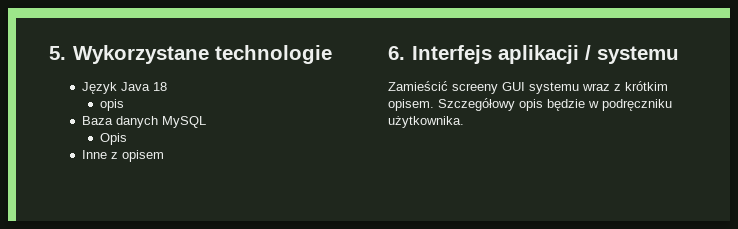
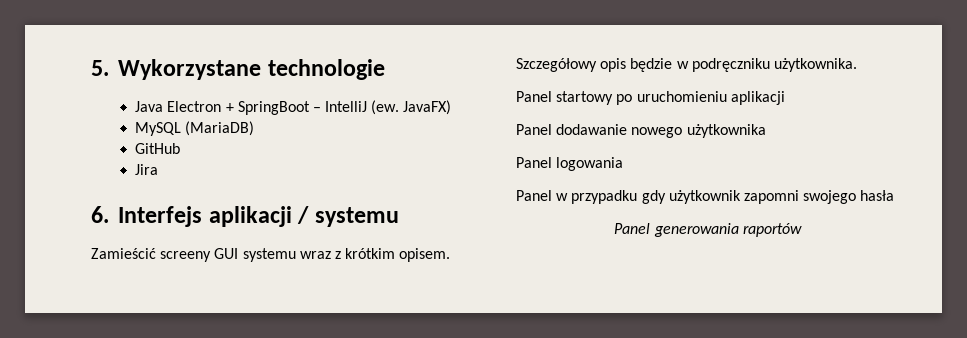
[81,82,167,94] [99,99,124,111] [81,116,206,128] [99,133,127,145] [81,150,164,162] Język Java 18 // opis // Baza danych MySQL // Opis // Inne z opisem -> [135,100,452,115] [135,121,255,136] [135,143,181,154] [135,164,159,175] Java Electron + SpringBoot – IntelliJ (ew. JavaFX) // MySQL (MariaDB) // GitHub // Jira
(464, 122) none -> [516,91,785,105] [516,124,766,138] [516,157,624,171] [516,190,895,204] [614,223,802,237] // Panel startowy po uruchomieniu aplikacji // Panel dodawanie nowego użytkownika // Panel logowania // Panel w przypadku gdy użytkownik zapomni swojego hasła // Panel generowania raportów

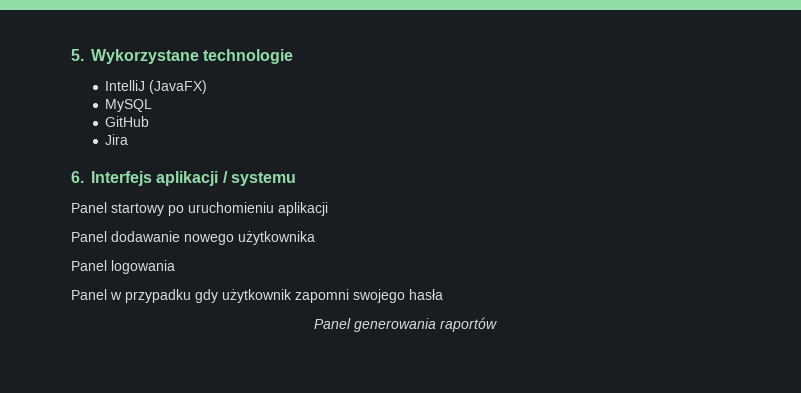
[135,100,452,115] Java Electron + SpringBoot – IntelliJ (ew. JavaFX) -> [105,80,208,94] IntelliJ (JavaFX)
[185,121,255,136] (MariaDB) -> (153, 105) none
[91,248,451,262] [516,58,857,72] // Zamieścić screeny GUI systemu wraz z krótkim opisem. Szczegółowy opis będzie w podręczniku użytkownika. -> (296, 179) none

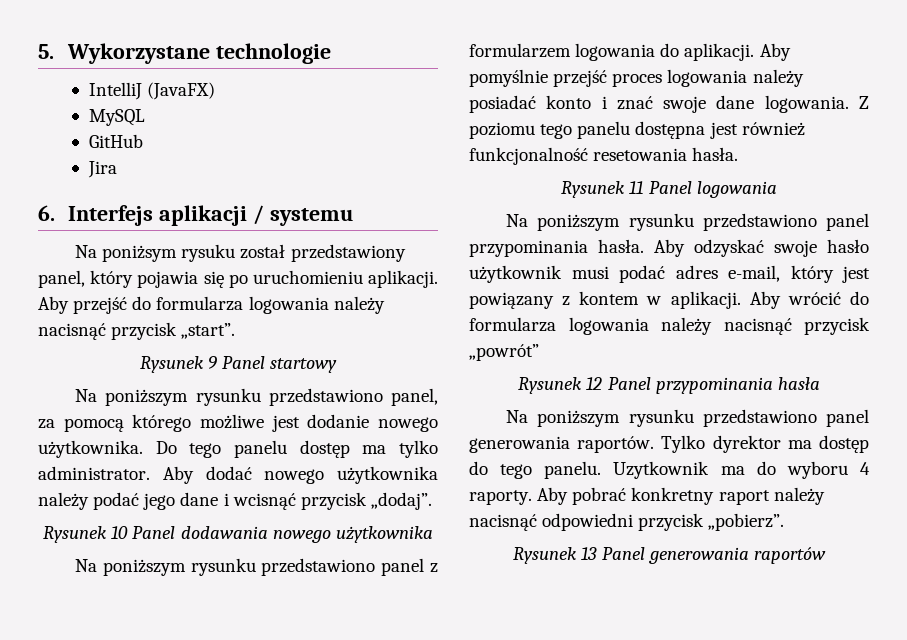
[71,202,328,216] [71,231,315,245] [71,260,175,274] [71,289,443,303] Panel startowy po uruchomieniu aplikacji // Panel dodawanie nowego użytkownika // Panel logowania // Panel w przypadku gdy użytkownik zapomni swojego hasła // -> [75,244,406,262] [38,270,439,288] [38,296,385,314] [38,322,236,340] [139,356,338,373] [75,388,439,406] [38,414,439,432] [38,440,438,458] [38,466,438,484] [38,492,432,510] [43,526,433,543] [75,558,439,576] [469,43,791,61] [469,69,804,87] [469,95,869,113] [469,121,805,139] [469,147,739,165] [561,181,777,198] [506,213,869,231] [469,239,869,257] [469,265,870,283] [469,291,869,309] [469,317,870,335] [469,344,539,361] [518,377,820,394] [506,409,869,427] [469,435,869,453] [469,461,870,479] [469,487,825,505] [469,513,785,531] [513,547,598,564] Na poniżsym rysuku został przedstawiony panel, który pojawia się po uruchomieniu aplikacji. Aby przejść do formularza logowania należy nacisnąć przycisk „start”. // Rysunek 9 Panel startowy // Na poniższym rysunku przedstawiono panel, za pomocą którego możliwe jest dodanie nowego użytkownika. Do tego panelu dostęp ma tylko administrator. Aby dodać nowego użytkownika należy podać jego dane i wcisnąć przycisk „dodaj”. // Rysunek 10 Panel dodawania nowego użytkownika // Na poniższym rysunku przedstawiono panel z formularzem logowania do aplikacji. Aby pomyślnie przejść proces logowania należy posiadać konto i znać swoje dane logowania. Z poziomu tego panelu dostępna jest również funkcjonalność resetowania hasła. // Rysunek 11 Panel logowania // Na poniższym rysunku przedstawiono panel przypominania hasła. Aby odzyskać swoje hasło użytkownik musi podać adres e-mail, który jest powiązany z kontem w aplikacji. Aby wrócić do formularza logowania należy nacisnąć przycisk „powrót” // Rysunek 12 Panel przypominania hasła // Na poniższym rysunku przedstawiono panel generowania raportów. Tylko dyrektor ma dostęp do tego panelu. Uzytkownik ma do wyboru 4 raporty. Aby pobrać konkretny raport należy nacisnąć odpowiedni przycisk „pobierz”. // Rysunek 13

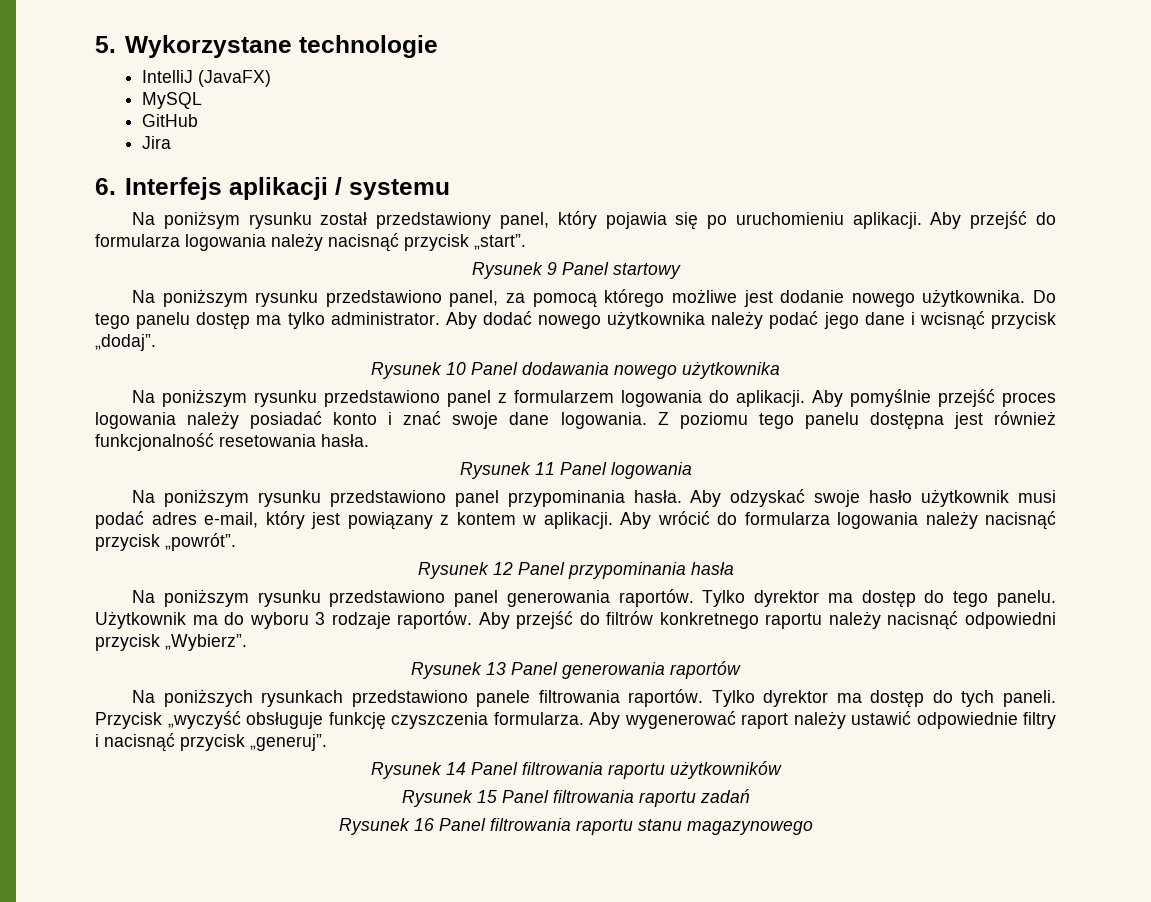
[181,244,236,262] rysuku -> [248,212,312,229] rysunku
[469,344,539,361] „powrót” -> [165,533,236,551] „powrót”.
[613,461,710,479] Uzytkownik -> [95,611,186,629] Użytkownik
[859,462,870,475] [469,487,770,505] 4 raporty. Aby pobrać konkretny raport -> [315,611,823,629] 3 rodzaje raportów. Aby przejść do filtrów konkretnego raportu
[708,513,785,531] „pobierz”. -> [165,634,247,651] „Wybierz”.
(826, 555) none -> [132,689,1056,708] [95,711,1056,730] [95,733,327,752] [370,761,782,779] [401,789,750,807] [338,818,813,835] // Na poniższych rysunkach przedstawiono panele filtrowania raportów. Tylko dyrektor ma dostęp do tych paneli. Przycisk „wyczyść obsługuje funkcję czyszczenia formularza. Aby wygenerować raport należy ustawić odpowiednie filtry i nacisnąć przycisk „generuj”. // Rysunek 14 Panel filtrowania raportu użytkowników // Rysunek 15 Panel filtrowania raportu zadań // Rysunek 16 Panel filtrowania raportu stanu magazynowego

